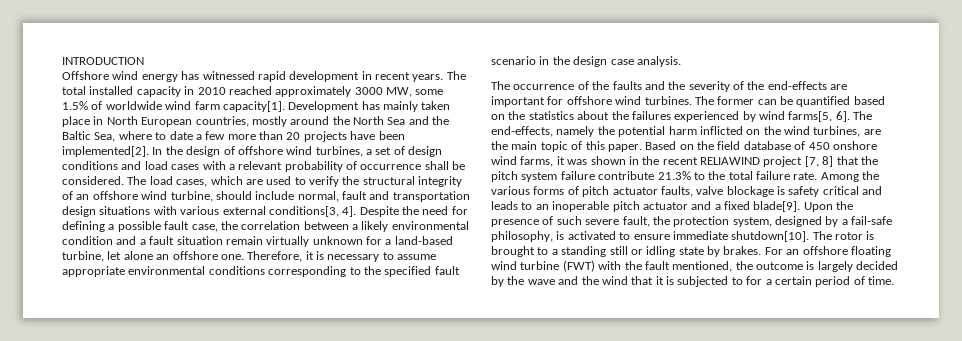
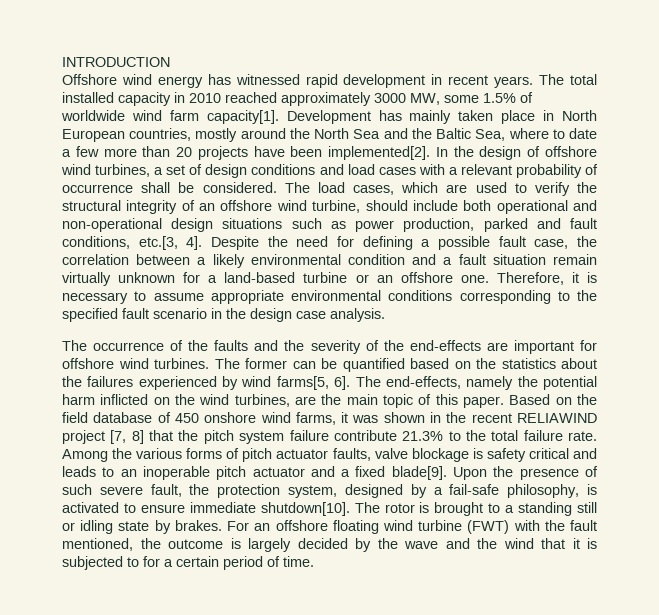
[297,191,470,202] [62,206,339,217] normal, fault and transportation design situations with various external conditions[3, -> [463,200,598,214] [62,218,597,232] [62,236,178,250] both operational and non-operational design situations such as power production, parked and fault conditions, etc.[3,
[62,251,153,262] turbine, let alone -> [303,272,369,283] turbine or

